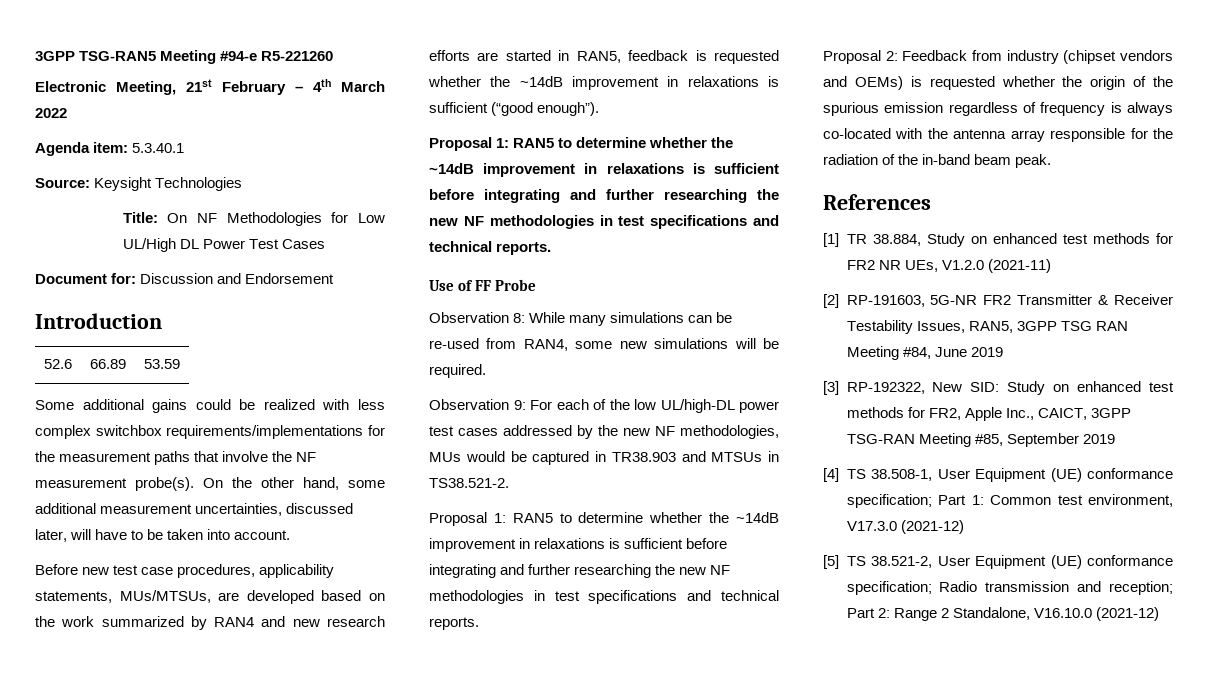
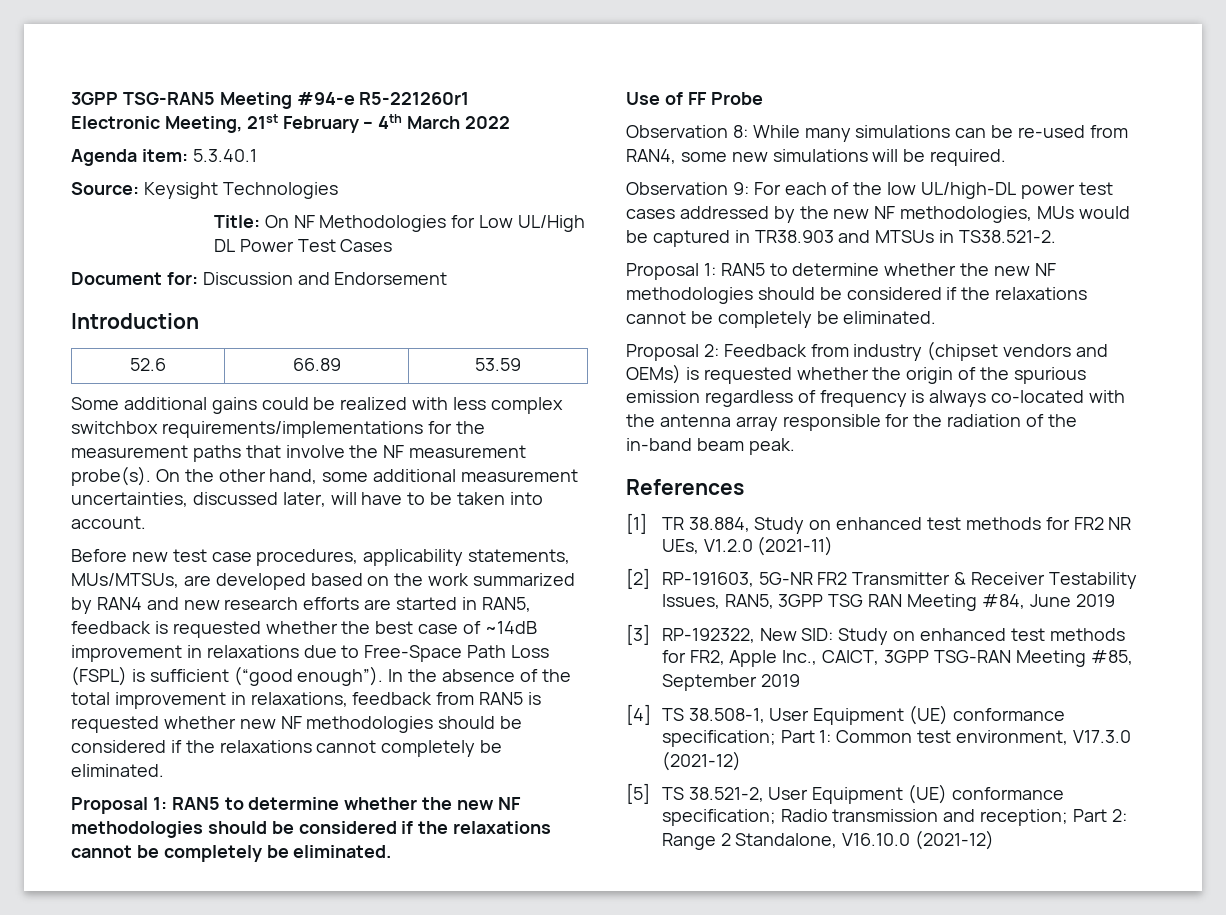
[261,51,334,61] R5-221260 -> [359,92,470,105] R5-221260r1
[519,76,779,90] [429,102,600,116] [429,137,734,151] [429,163,779,177] [429,189,779,203] [429,215,779,229] [429,241,552,255] ~14dB improvement in relaxations is sufficient (“good enough”). // Proposal 1: RAN5 to determine whether the ~14dB improvement in relaxations is sufficient before integrating and further researching the new NF methodologies in test specifications and technical reports. -> [375,621,537,634] [71,645,550,662] [71,666,571,686] [71,692,542,709] [71,716,523,733] [71,740,503,757] [71,764,164,777] [71,797,521,814] [71,821,552,838] [71,845,392,862] best case of ~14dB improvement in relaxations due to Free-Space Path Loss (FSPL) is sufficient (“good enough”). In the absence of the total improvement in relaxations, feedback from RAN5 is requested whether new NF methodologies should be considered if the relaxations cannot completely be eliminated. // Proposal 1: RAN5 to determine whether the new NF methodologies should be considered if the relaxations cannot be completely be eliminated.
[736,512,780,523] [429,538,728,552] [429,564,731,578] [429,590,779,604] [429,617,479,630] ~14dB improvement in relaxations is sufficient before integrating and further researching the new NF methodologies in test specifications and technical reports. -> [994,263,1056,276] [626,287,1088,304] [626,311,937,328] new NF methodologies should be considered if the relaxations cannot be completely be eliminated.

